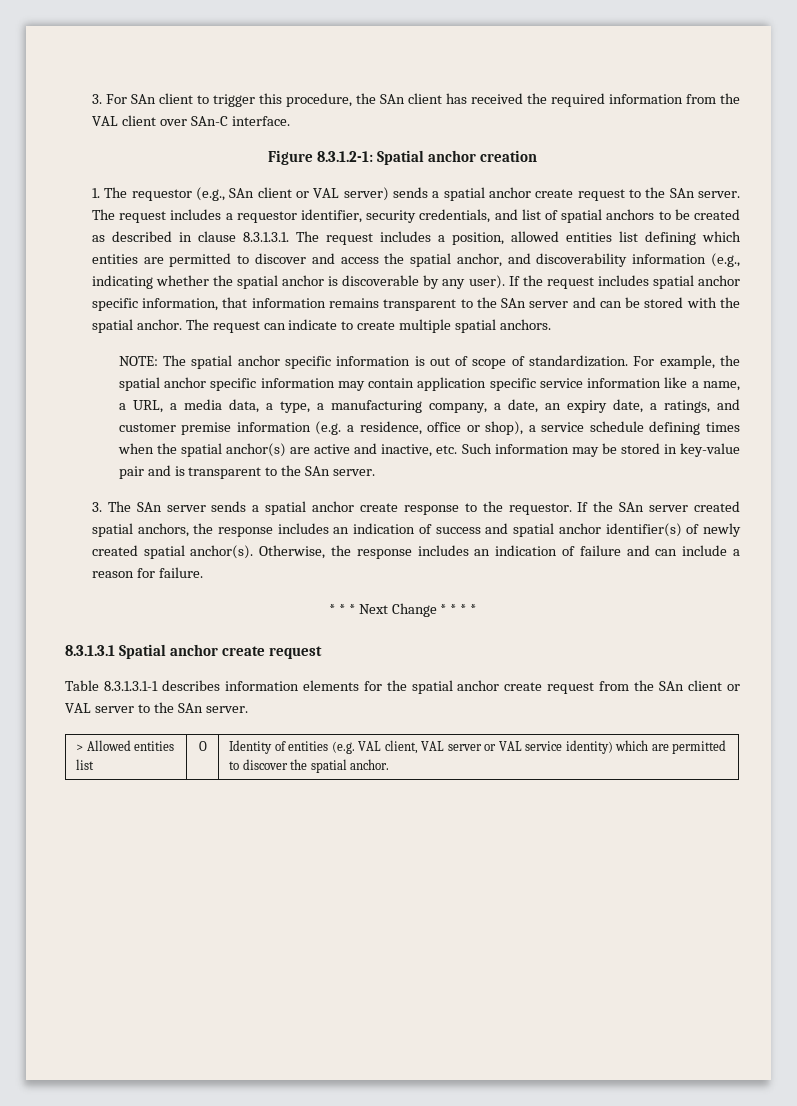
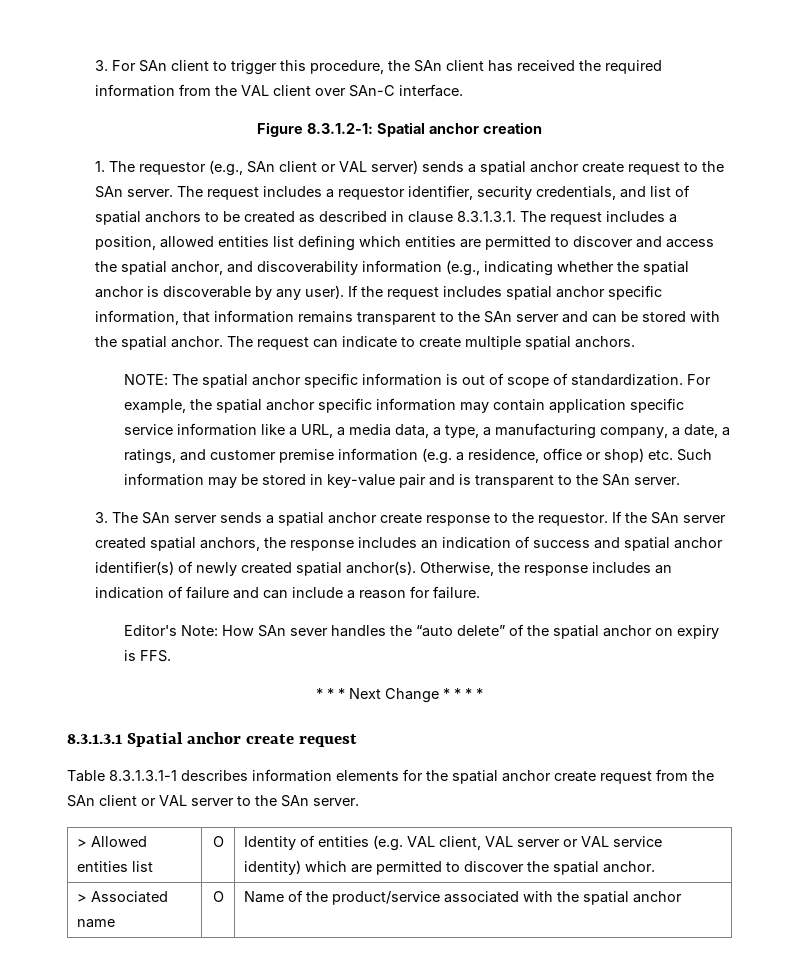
[703,381,741,391] [118,403,126,410] name, a -> (297, 431) none
[544,399,643,413] an expiry date, -> (718, 431) none
[485,421,740,435] [117,443,433,457] shop), a service schedule defining times when the spatial anchor(s) are active and inactive, -> [603,448,644,463] shop)
(203, 572) none -> [123,624,719,639] [123,650,171,662] // Editor's Note: How SAn sever handles the “auto delete” of the spatial anchor on expiry is FFS.
(390, 764) none -> [77,891,169,903] [77,919,116,928] [212,891,224,902] [244,890,683,905] // > Associated name | O | Name of the product/service associated with the spatial anchor

